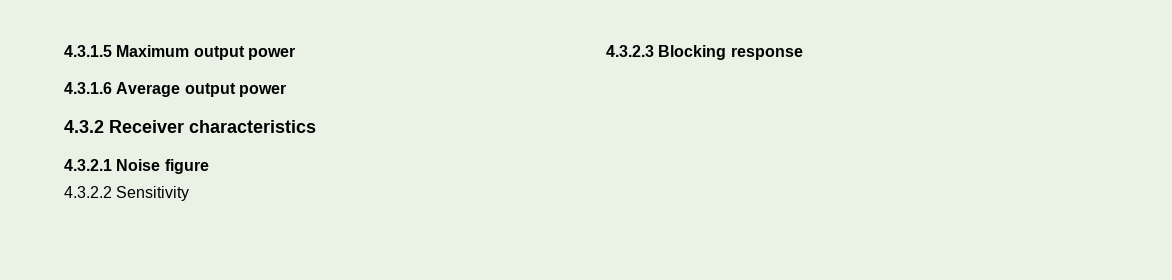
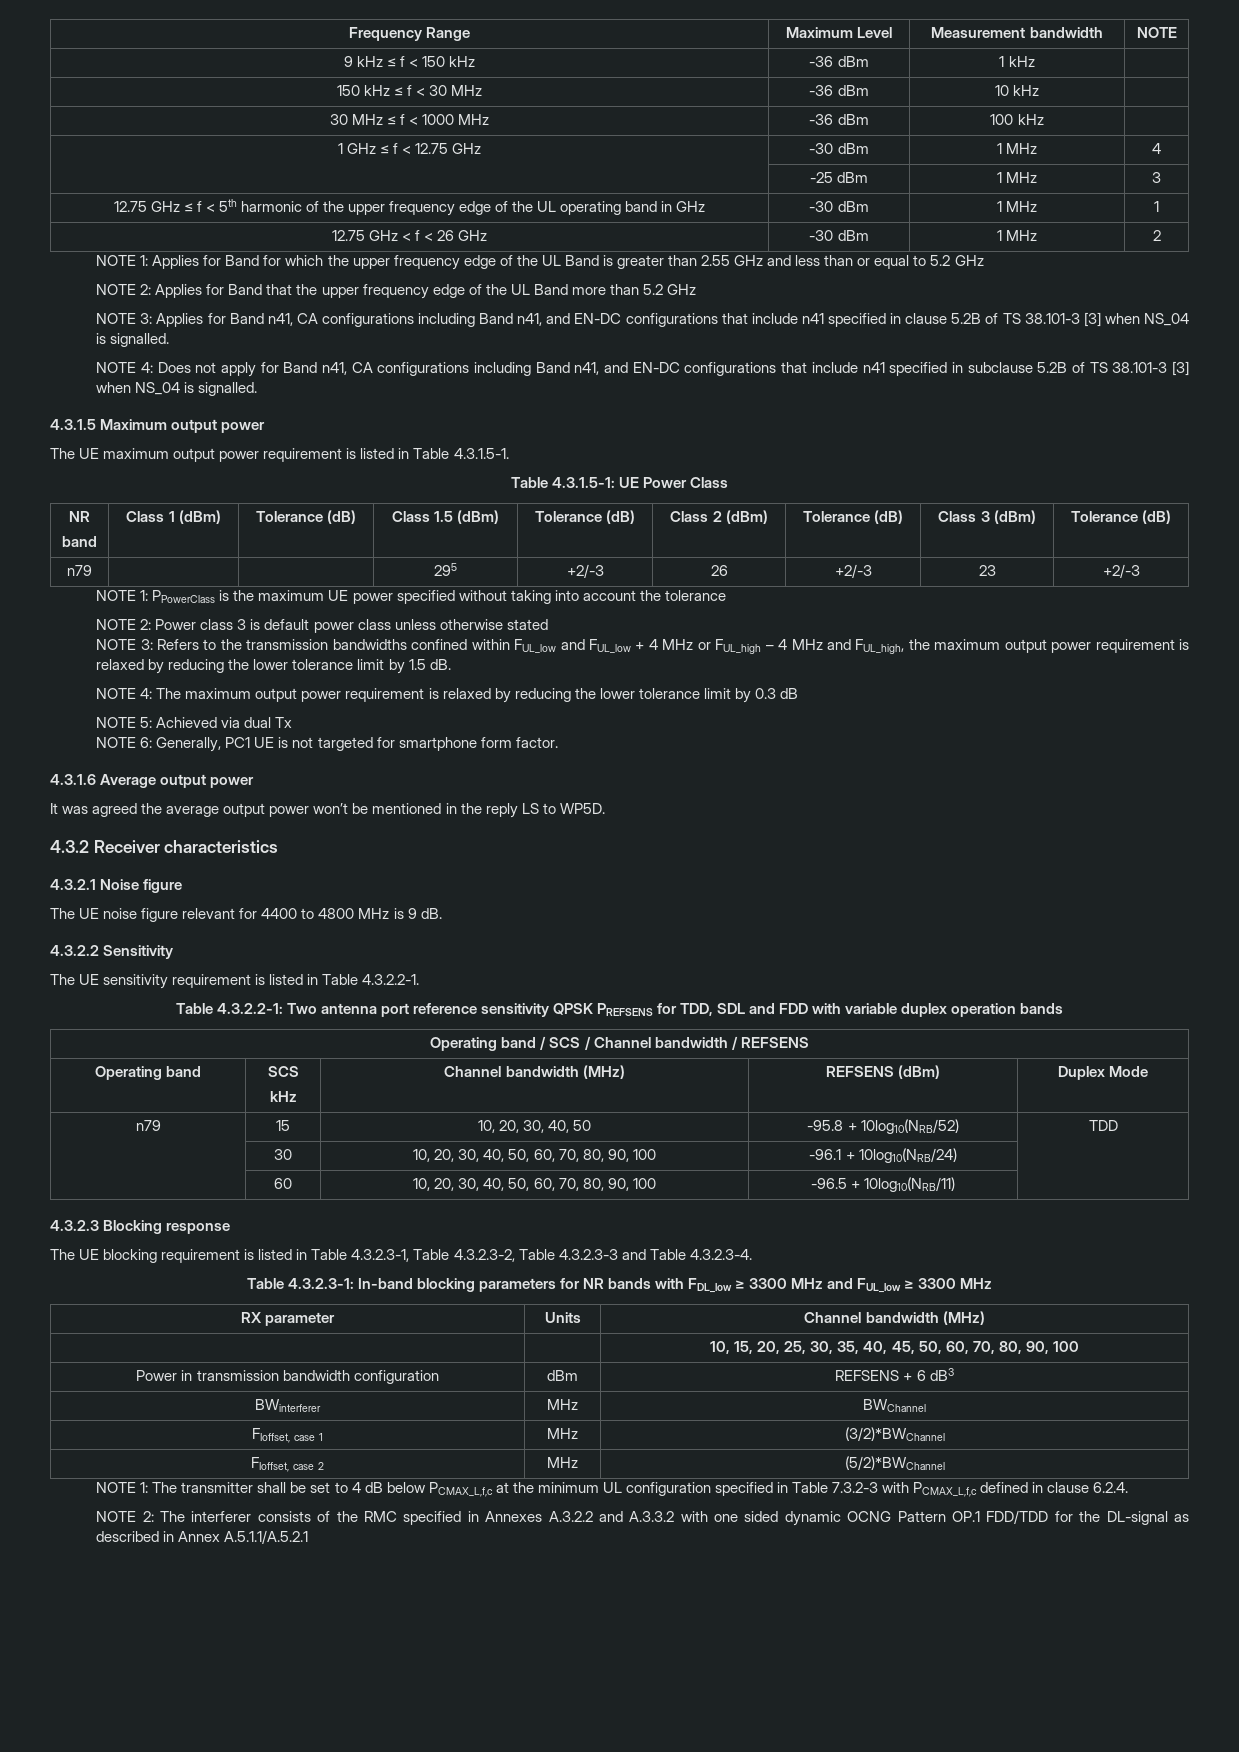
[64,45,295,60] [64,82,286,97] 4.3.1.5 Maximum output power // 4.3.1.6 Average output power -> [348,27,471,41] [785,27,893,38] [931,27,1103,38] [1136,27,1177,38] [343,56,476,67] [809,56,869,67] [999,56,1035,67] [336,85,483,96] [809,85,869,96] [994,85,1040,96] [329,114,490,125] [809,114,869,125] [990,114,1044,125] [337,143,482,154] [809,143,869,154] [996,143,1038,154] [1152,143,1161,154] [809,172,869,183] [996,172,1038,183] [1152,172,1161,183] [113,199,706,216] [809,201,869,212] [996,201,1038,212] [1154,201,1159,212] [331,230,488,241] [809,230,869,241] [996,230,1038,241] [1152,230,1161,241] [96,255,984,270] [96,284,697,299] [96,312,1189,327] [96,333,170,347] [96,361,1190,377] [96,382,258,396] [50,419,266,433] [50,448,509,462] [510,477,729,488] [69,511,90,522] [62,536,97,547] [126,510,221,524] [255,510,357,524] [391,510,500,524] [534,510,636,524] [670,510,768,524] [802,510,904,524] [938,510,1036,524] [1070,510,1172,524] [67,565,92,576] [433,563,457,576] [566,564,604,578] [710,565,728,576] [834,564,872,578] [978,565,996,576] [1102,564,1140,578] [96,590,726,604] [96,619,548,633] [96,639,1190,654] [96,659,451,674] [96,688,799,703] [96,717,293,728] [96,737,558,752] [50,774,255,788] [50,803,605,818] Frequency Range | Maximum Level | Measurement bandwidth | NOTE // 9 kHz ≤ f < 150 kHz | -36 dBm | 1 kHz | // 150 kHz ≤ f < 30 MHz | -36 dBm | 10 kHz | // 30 MHz ≤ f < 1000 MHz | -36 dBm | 100 kHz | // 1 GHz ≤ f < 12.75 GHz | -30 dBm | 1 MHz | 4 // | -25 dBm | 1 MHz | 3 // 12.75 GHz ≤ f < 5th harmonic of the upper frequency edge of the UL operating band in GHz | -30 dBm | 1 MHz | 1 // 12.75 GHz < f < 26 GHz | -30 dBm | 1 MHz | 2 // NOTE 1: Applies for Band for which the upper frequency edge of the UL Band is greater than 2.55 GHz and less than or equal to 5.2 GHz // NOTE 2: Applies for Band that the upper frequency edge of the UL Band more than 5.2 GHz // NOTE 3: Applies for Band n41, CA configurations including Band n41, and EN-DC configurations that include n41 specified in clause 5.2B of TS 38.101-3 [3] when NS_04 is signalled. // NOTE 4: Does not apply for Band n41, CA configurations including Band n41, and EN-DC configurations that include n41 specified in subclause 5.2B of TS 38.101-3 [3] when NS_04 is signalled. // 4.3.1.5 Maximum output power // The UE maximum output power requirement is listed in Table 4.3.1.5-1. // Table 4.3.1.5-1: UE Power Class // NR // band | Class 1 (dBm) | Tolerance (dB) | Class 1.5 (dBm) | Tolerance (dB) | Class 2 (dBm) | Tolerance (dB) | Class 3 (dBm) | Tolerance (dB) // n79 | | | 295 | +2/-3 | 26 | +2/-3 | 23 | +2/-3 // NOTE 1: PPowerClass is the maximum UE power specified without taking into account the tolerance // NOTE 2: Power class 3 is default power class unless otherwise stated // NOTE 3: Refers to the transmission bandwidths confined within FUL_low and FUL_low + 4 MHz or FUL_high – 4 MHz and FUL_high, the maximum output power requirement is relaxed by reducing the lower tolerance limit by 1.5 dB. // NOTE 4: The maximum output power requirement is relaxed by reducing the lower tolerance limit by 0.3 dB // NOTE 5: Achieved via dual Tx // NOTE 6: Generally, PC1 UE is not targeted for smartphone form factor. // 4.3.1.6 Average output power // It was agreed the average output power won’t be mentioned in the reply LS to WP5D.
[64,186,190,201] [606,45,803,60] 4.3.2.2 Sensitivity // 4.3.2.3 Blocking response -> [50,908,442,922] [50,945,174,959] [50,974,420,989] [175,1003,1064,1017] [430,1036,809,1051] [94,1066,202,1080] [267,1066,299,1077] [269,1091,297,1102] [444,1065,625,1079] [825,1065,941,1079] [1057,1066,1149,1080] [135,1120,161,1131] [276,1120,290,1131] [477,1120,592,1133] [807,1119,959,1134] [1088,1120,1118,1131] [274,1149,292,1160] [413,1149,656,1162] [809,1148,957,1163] [274,1178,292,1189] [413,1178,656,1191] [810,1177,956,1192] [50,1220,231,1234] [50,1249,752,1263] [246,1278,993,1293] [240,1312,336,1326] [544,1312,581,1323] [804,1311,985,1325] [710,1341,1079,1354] [136,1370,439,1384] [547,1370,578,1381] [835,1368,954,1381] [255,1399,321,1412] [547,1399,578,1410] [863,1399,927,1412] [251,1428,324,1443] [547,1428,578,1439] [844,1427,945,1441] [250,1457,325,1472] [547,1457,578,1468] [844,1456,945,1470] [96,1482,1129,1497] [96,1510,1189,1526] [96,1530,309,1544] The UE noise figure relevant for 4400 to 4800 MHz is 9 dB. // 4.3.2.2 Sensitivity // The UE sensitivity requirement is listed in Table 4.3.2.2-1. // Table 4.3.2.2-1: Two antenna port reference sensitivity QPSK PREFSENS for TDD, SDL and FDD with variable duplex operation bands // Operating band / SCS / Channel bandwidth / REFSENS // Operating band | SCS // kHz | Channel bandwidth (MHz) | REFSENS (dBm) | Duplex Mode // n79 | 15 | 10, 20, 30, 40, 50 | -95.8 + 10log10(NRB/52) | TDD // | 30 | 10, 20, 30, 40, 50, 60, 70, 80, 90, 100 | -96.1 + 10log10(NRB/24) | // | 60 | 10, 20, 30, 40, 50, 60, 70, 80, 90, 100 | -96.5 + 10log10(NRB/11) | // 4.3.2.3 Blocking response // The UE blocking requirement is listed in Table 4.3.2.3-1, Table 4.3.2.3-2, Table 4.3.2.3-3 and Table 4.3.2.3-4. // Table 4.3.2.3-1: In-band blocking parameters for NR bands with FDL_low ≥ 3300 MHz and FUL_low ≥ 3300 MHz // RX parameter | Units | Channel bandwidth (MHz) // | | 10, 15, 20, 25, 30, 35, 40, 45, 50, 60, 70, 80, 90, 100 // Power in transmission bandwidth configuration | dBm | REFSENS + 6 dB3 // BWinterferer | MHz | BWChannel // FIoffset, case 1 | MHz | (3/2)*BWChannel // FIoffset, case 2 | MHz | (5/2)*BWChannel // NOTE 1: The transmitter shall be set to 4 dB below PCMAX_L,f,c at the minimum UL configuration specified in Table 7.3.2-3 with PCMAX_L,f,c defined in clause 6.2.4. // NOTE 2: The interferer consists of the RMC specified in Annexes A.3.2.2 and A.3.3.2 with one sided dynamic OCNG Pattern OP.1 FDD/TDD for the DL-signal as described in Annex A.5.1.1/A.5.2.1

